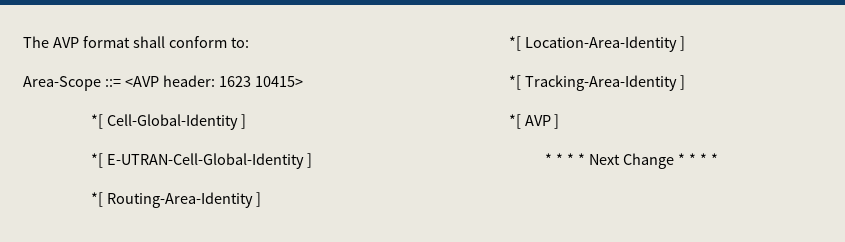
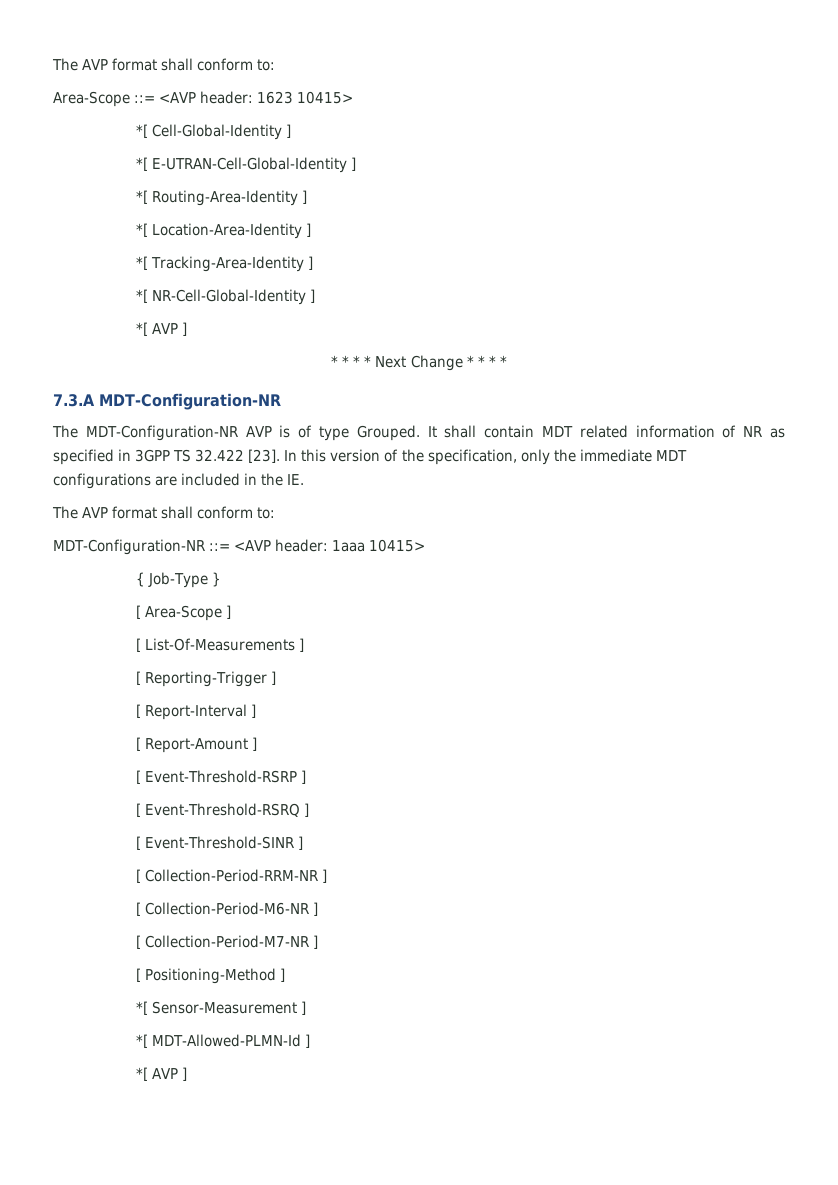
(686, 82) none -> [135,289,315,305] // *[ NR-Cell-Global-Identity ]
(718, 159) none -> [53,393,281,410] [52,425,786,441] [53,449,687,465] [53,473,305,489] [52,506,276,519] [53,539,426,555] [135,572,221,588] [135,605,231,621] [135,638,304,652] [135,671,276,687] [135,704,256,720] [135,737,257,753] [135,770,306,784] [135,803,309,817] [135,836,303,850] [135,869,327,883] [135,902,318,916] [135,935,318,949] [135,968,285,984] [135,1001,306,1015] [135,1034,310,1048] [135,1067,187,1081] // 7.3.A MDT-Configuration-NR // The MDT-Configuration-NR AVP is of type Grouped. It shall contain MDT related information of NR as specified in 3GPP TS 32.422 [23]. In this version of the specification, only the immediate MDT configurations are included in the IE. // The AVP format shall conform to: // MDT-Configuration-NR ::= <AVP header: 1aaa 10415> // { Job-Type } // [ Area-Scope ] // [ List-Of-Measurements ] // [ Reporting-Trigger ] // [ Report-Interval ] // [ Report-Amount ] // [ Event-Threshold-RSRP ] // [ Event-Threshold-RSRQ ] // [ Event-Threshold-SINR ] // [ Collection-Period-RRM-NR ] // [ Collection-Period-M6-NR ] // [ Collection-Period-M7-NR ] // [ Positioning-Method ] // *[ Sensor-Measurement ] // *[ MDT-Allowed-PLMN-Id ] // *[ AVP ]

